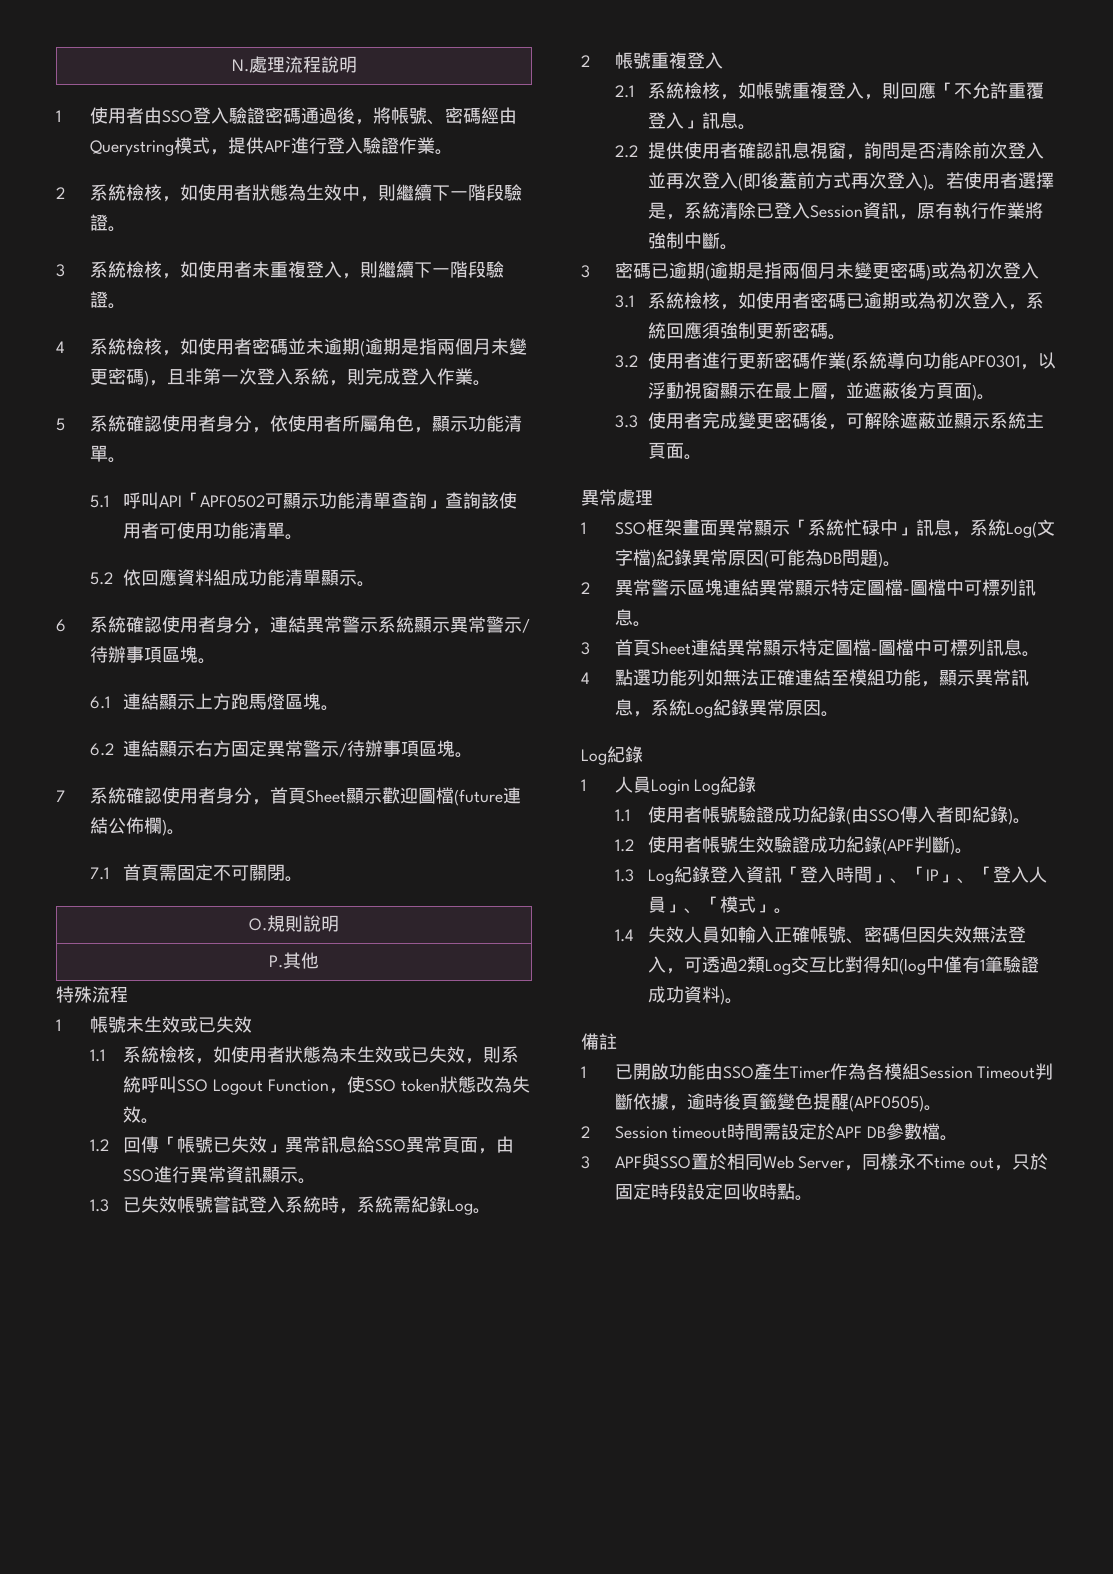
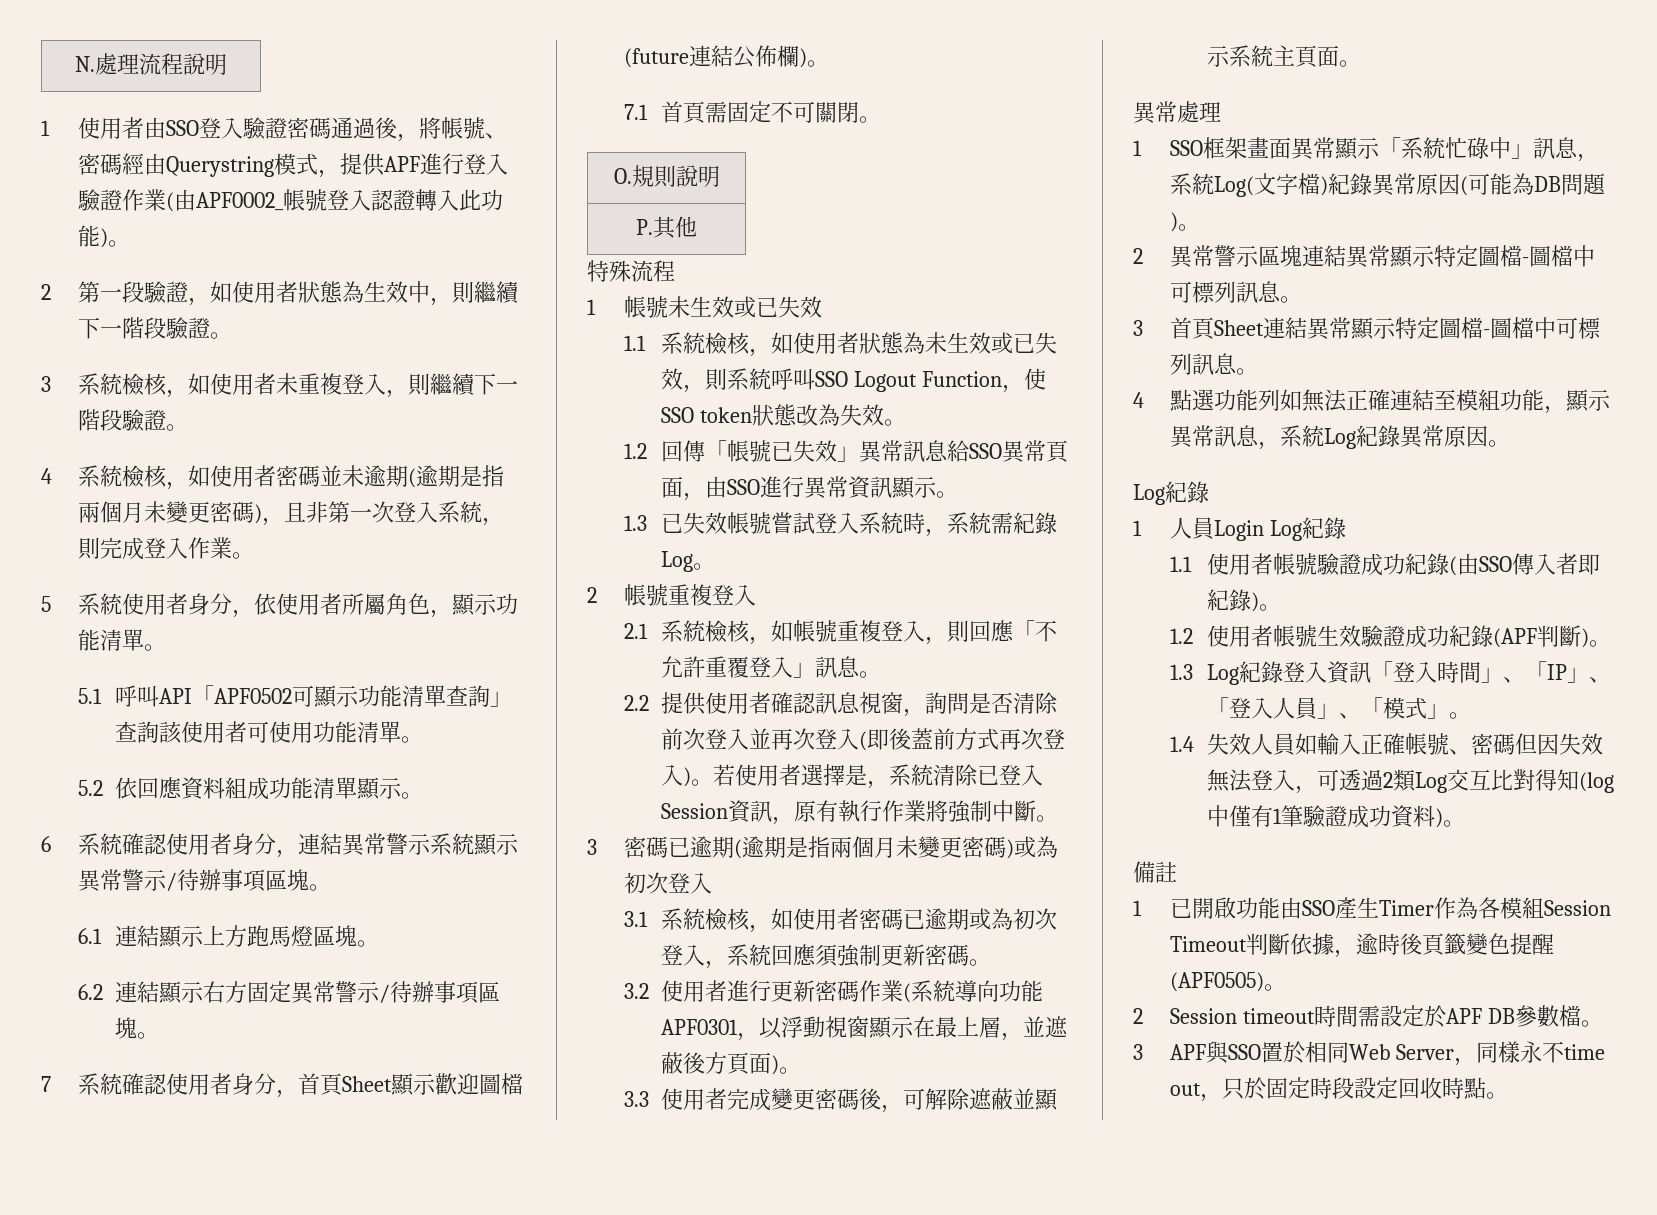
[434,149,453,155] [56,184,162,201] 。 // 2系統檢核 -> [166,189,504,212] [78,225,131,248] [41,281,189,304] (由APF0002_帳號登入認證轉入此功能)。 // 2第一段驗證
[125,415,162,432] 確認 -> (123, 604) none

